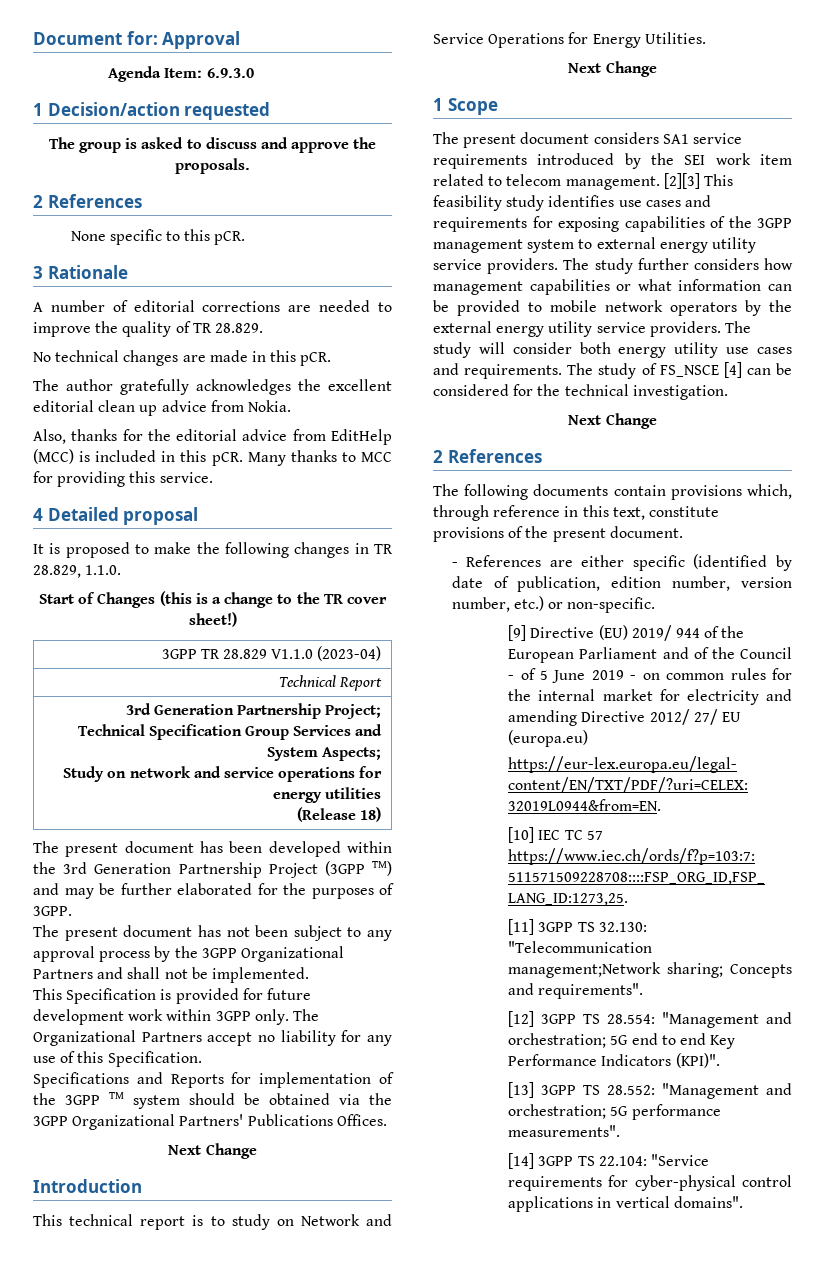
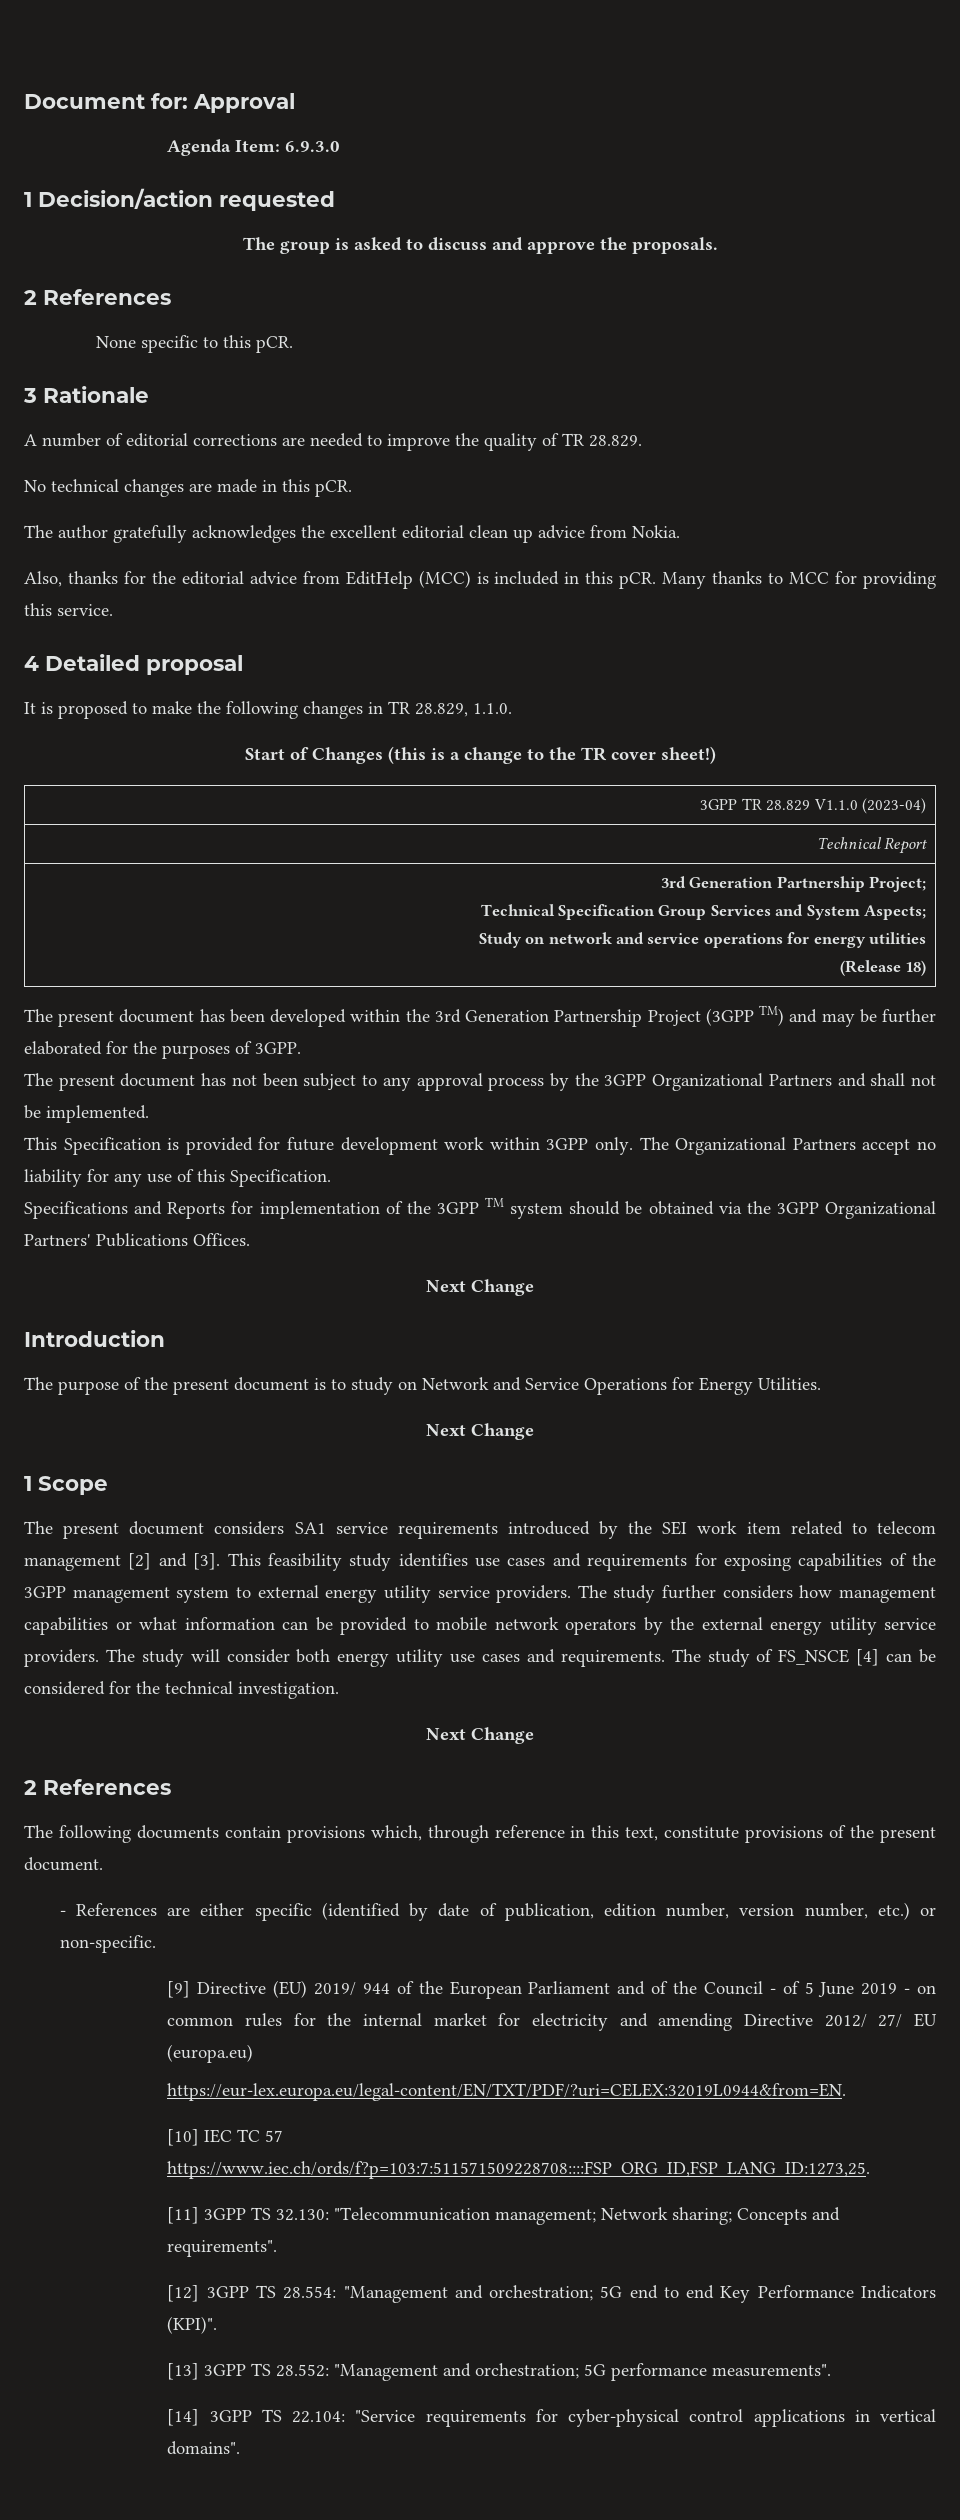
[33,1214,186,1230] This technical report -> [24,1377,309,1395] The purpose of the present document
[565,173,700,190] management. [2][3] -> [24,1553,221,1571] management [2] and [3].
[508,962,662,978] management;Network -> [495,2207,669,2225] management; Network

